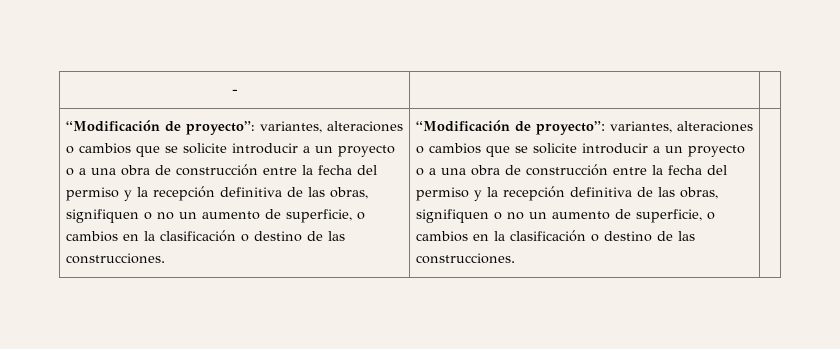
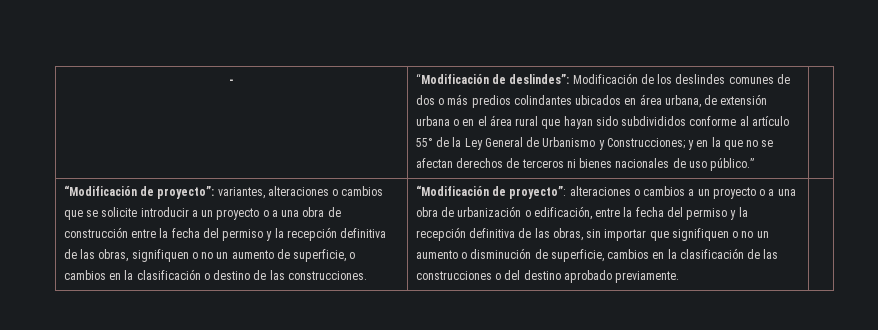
(238, 91) none -> [415,73,790,84] [415,94,768,108] [415,115,789,129] [415,137,774,150] [415,158,755,171] “Modificación de deslindes”: Modificación de los deslindes comunes de dos o más predios colindantes ubicados en área urbana, de extensión urbana o en el área rural que hayan sido subdivididos conforme al artículo 55° de la Ley General de Urbanismo y Construcciones; y en la que no se afectan derechos de terceros ni bienes nacionales de uso público.”
[609,121,753,133] [415,143,745,157] [415,164,608,176] variantes, alteraciones o cambios que se solicite introducir a un proyecto o a una obra de construcción -> [569,186,796,199] [415,206,592,220] alteraciones o cambios a un proyecto o a una obra de urbanización o edificación,
[415,209,715,223] [415,230,695,242] [415,253,515,264] signifiquen o no un aumento de superficie, o cambios en la clasificación o destino de las construcciones. -> [586,228,769,241] [415,248,779,262] [415,270,680,283] sin importar que signifiquen o no un aumento o disminución de superficie, cambios en la clasificación de las construcciones o del destino aprobado previamente.

